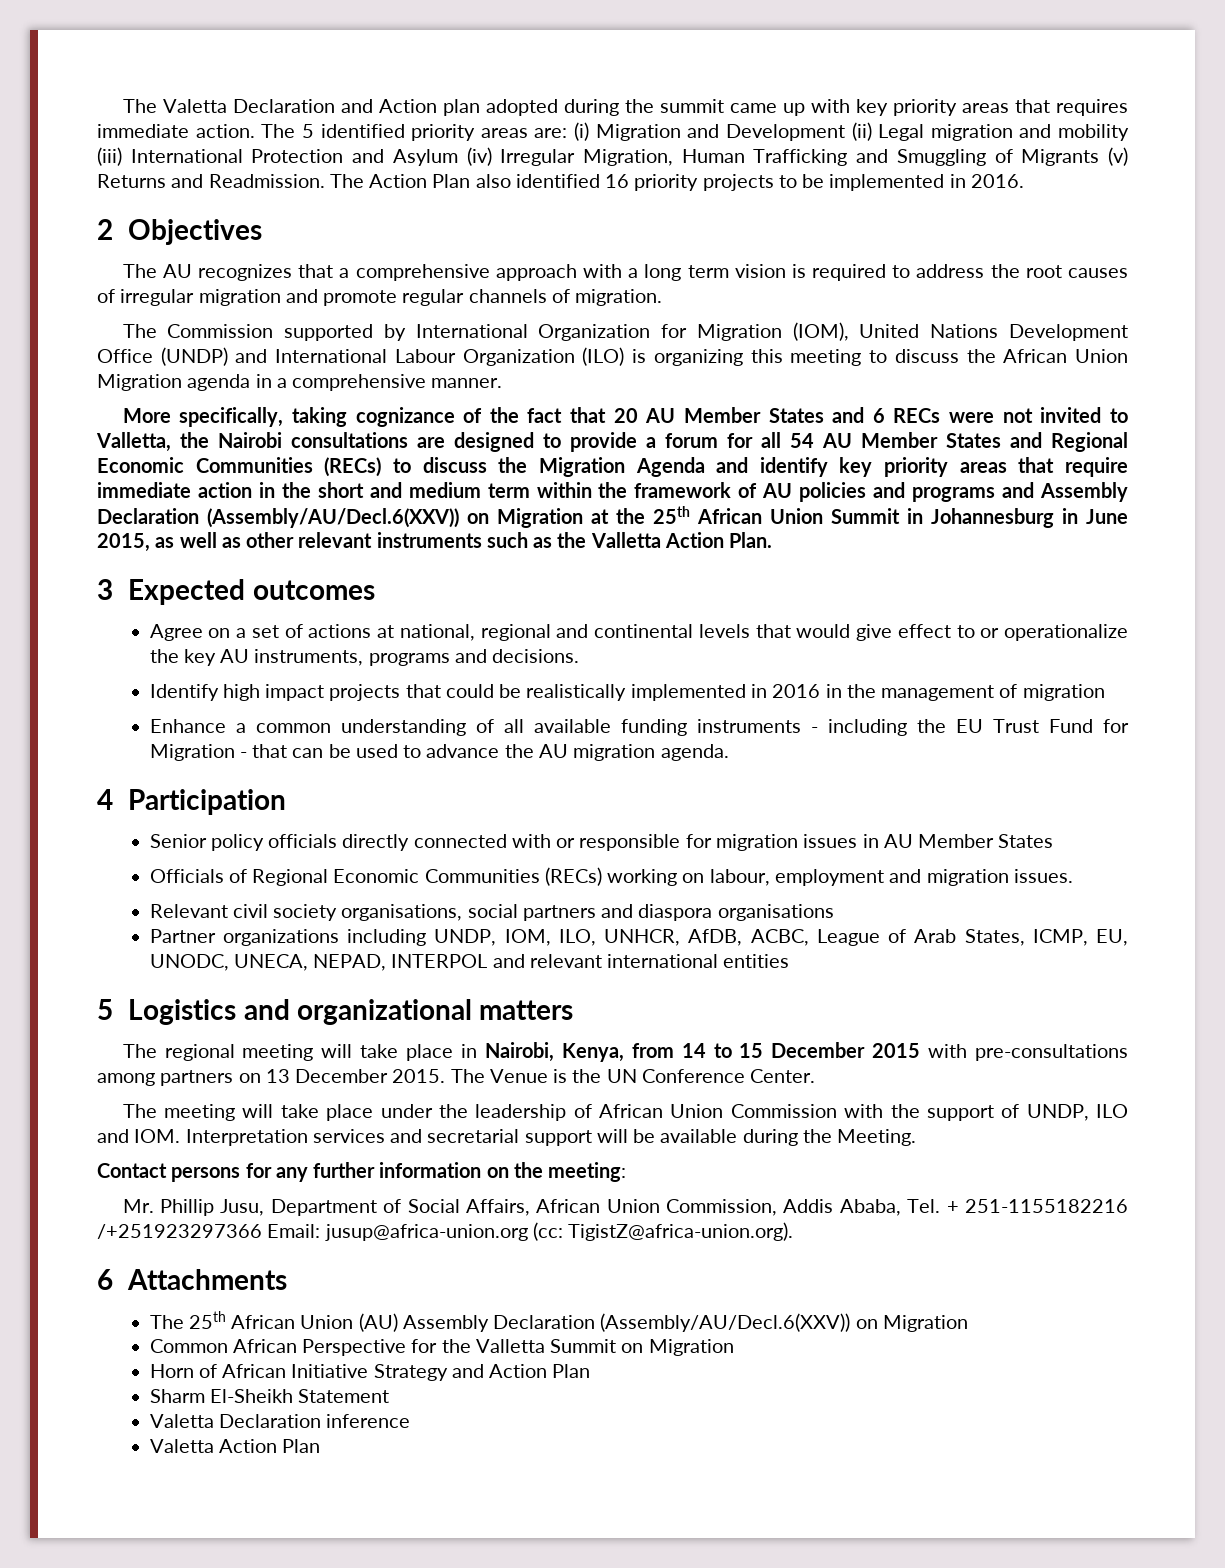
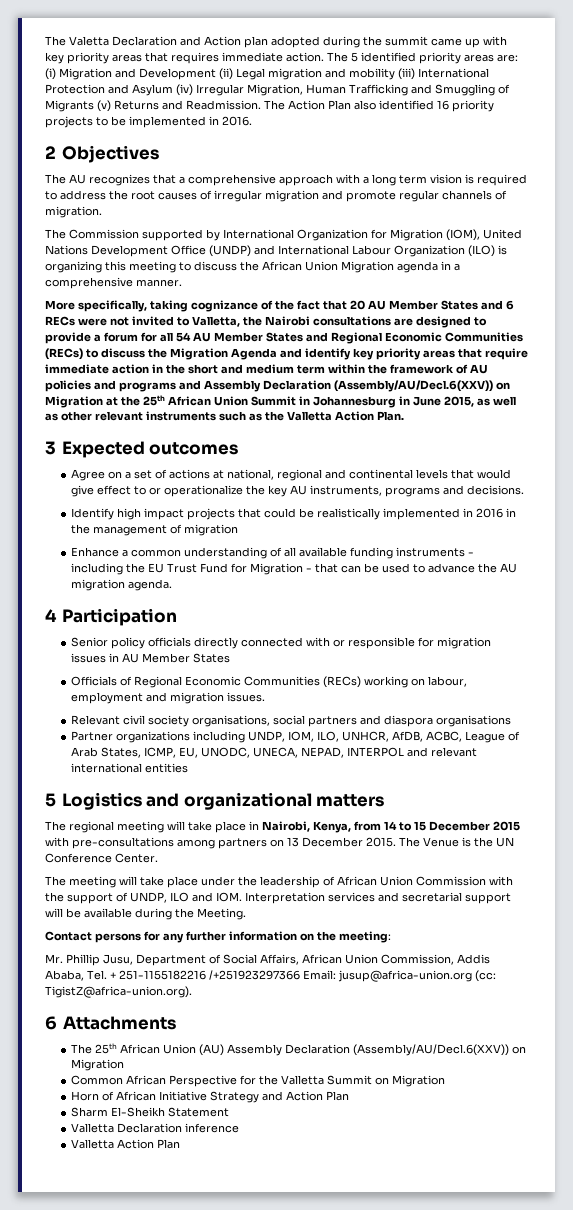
[149,1414,214,1428] Valetta -> [71,1123,115,1133] Valletta
[149,1439,214,1453] Valetta -> [71,1139,115,1149] Valletta

